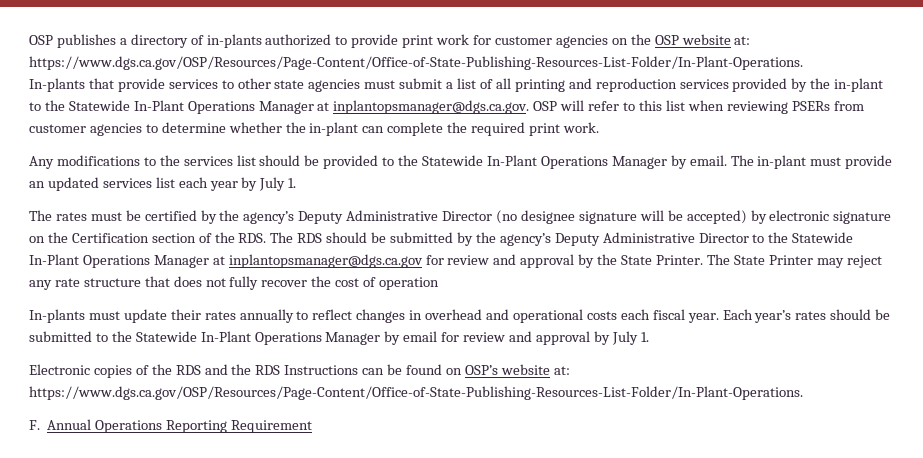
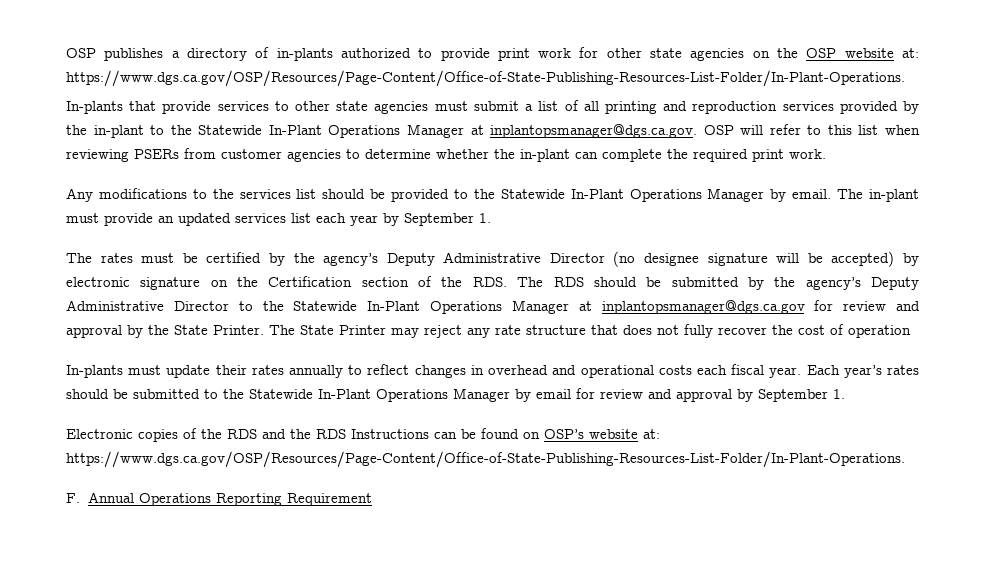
[494,36,552,45] customer -> [606,48,683,58] other state
[259,177,286,191] July -> [404,213,474,226] September
[611,331,638,345] July -> [758,389,828,402] September

